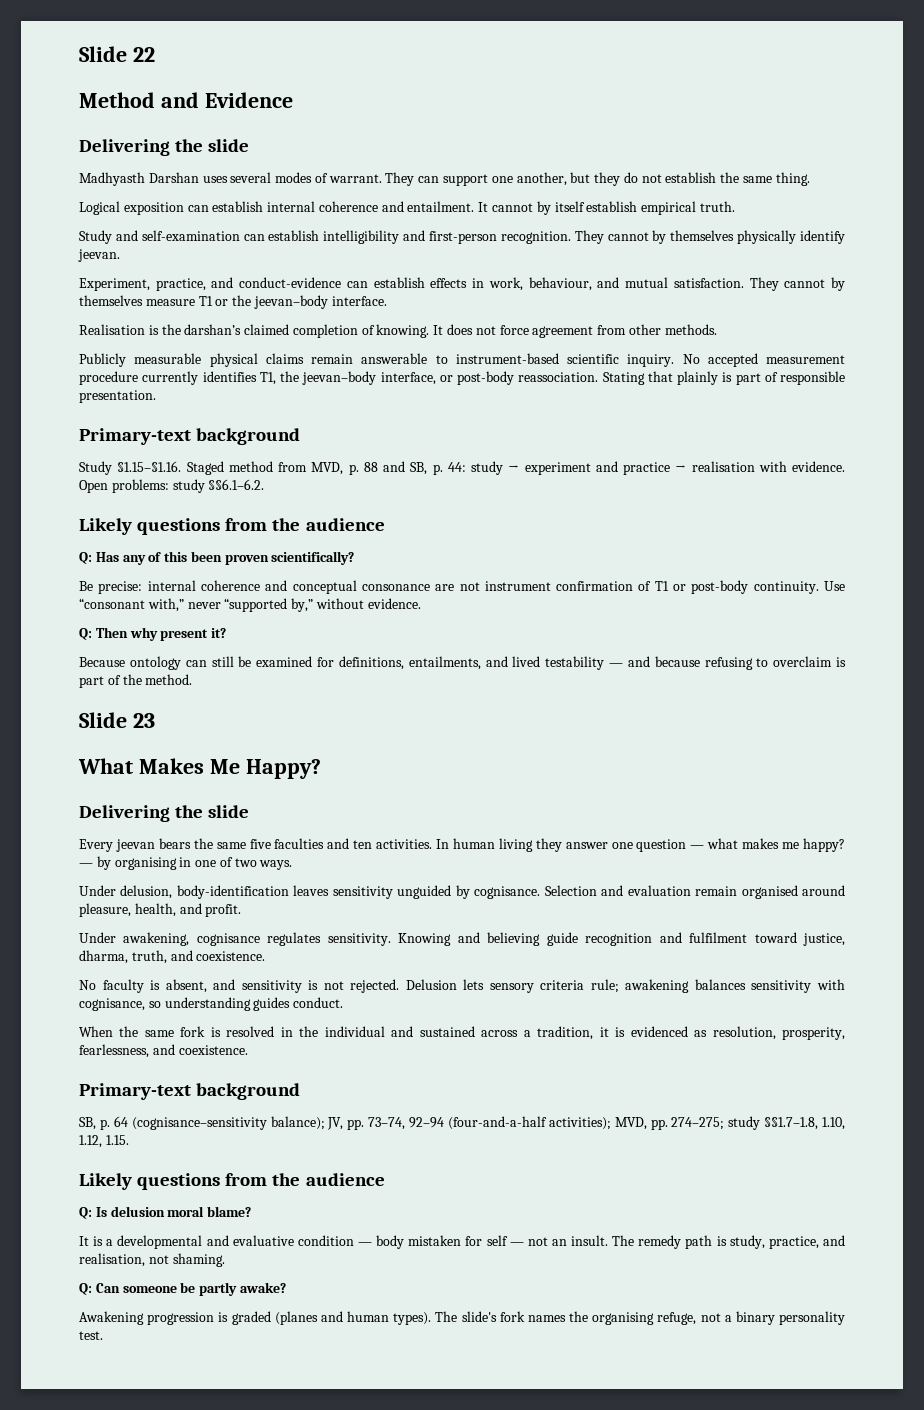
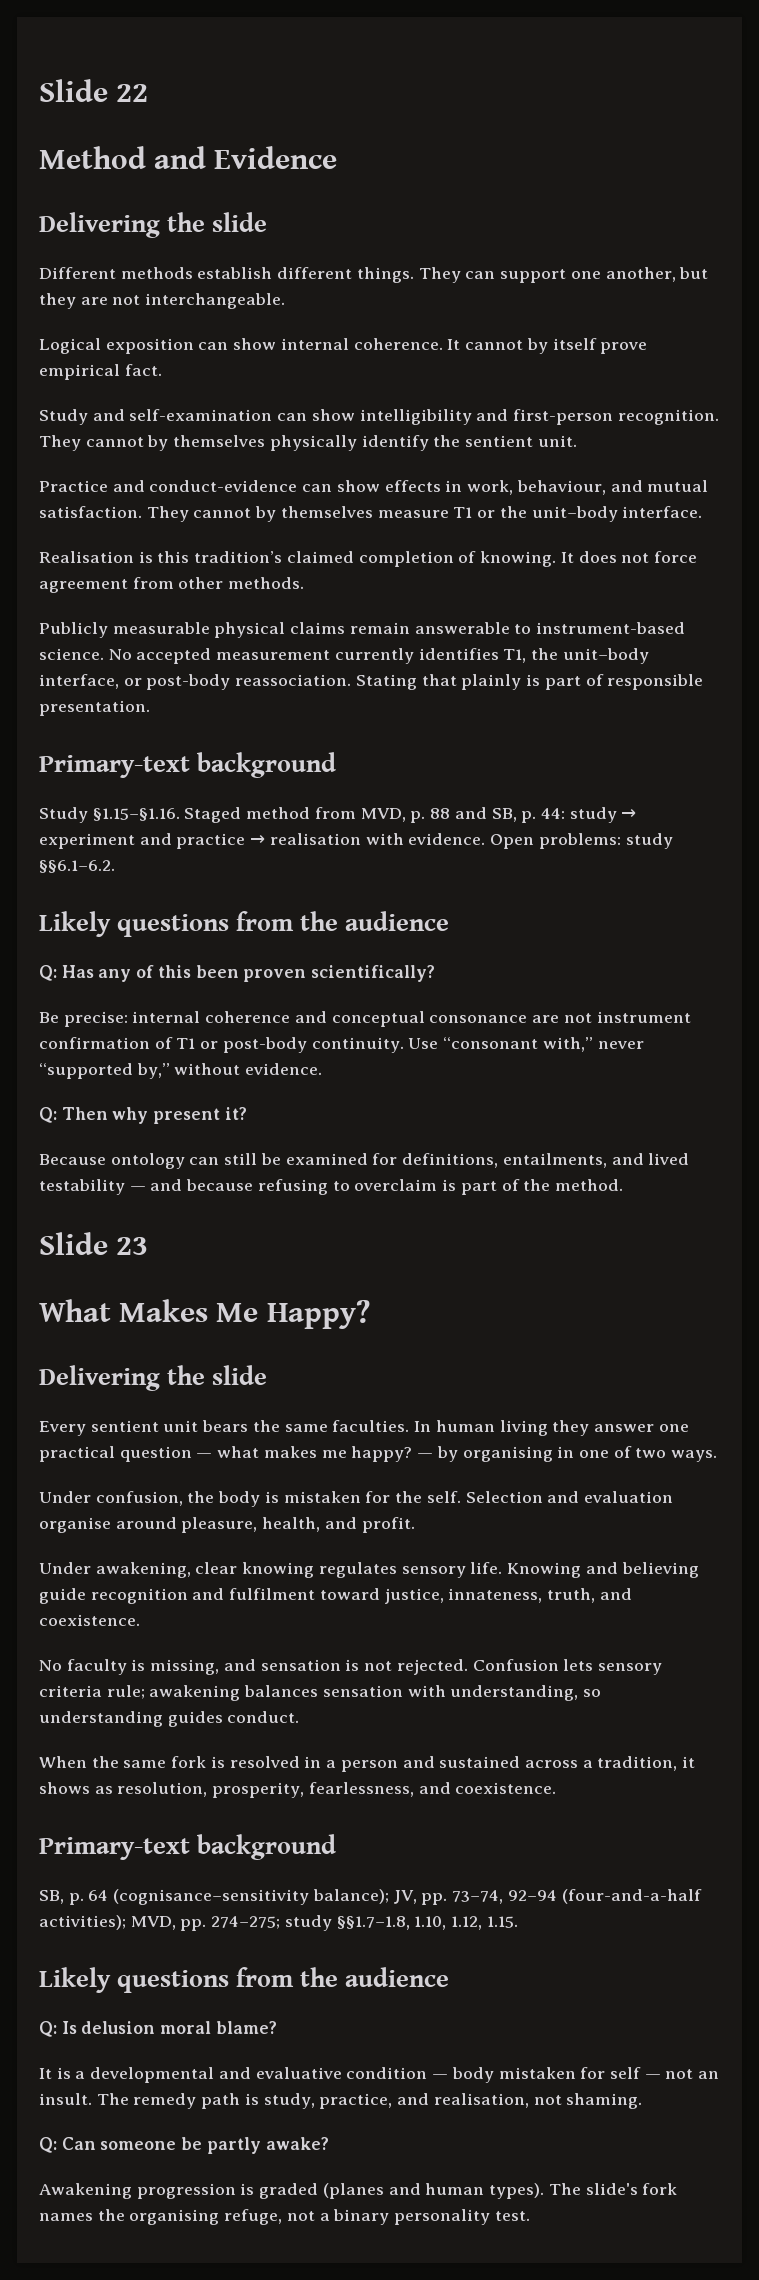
[79,172,382,186] Madhyasth Darshan uses several modes of warrant. -> [39,267,414,283] Different methods establish different things.
[623,172,810,186] [79,201,475,215] do not establish the same thing. // Logical exposition can establish internal coherence and entailment. -> [80,293,286,309] [39,338,443,354] are not interchangeable. // Logical exposition can show internal coherence.
[586,201,735,215] establish empirical truth. -> [600,342,648,354] [39,364,162,380] prove empirical fact.
[268,230,320,241] establish -> [311,409,355,421] show
[78,249,120,262] [79,278,206,291] jeevan. // Experiment, practice, -> [433,435,577,447] [39,480,108,492] the sentient unit. // Practice
[373,277,425,288] establish -> [336,480,380,492] show
[253,295,328,309] jeevan–body -> [531,506,618,522] unit–body
[161,324,242,335] the darshan’s -> [157,551,283,563] this tradition’s
[567,354,675,367] scientific inquiry. -> [39,648,104,660] science.
[79,371,138,385] procedure -> (331, 655) none
[302,371,377,385] jeevan–body -> [562,648,649,664] unit–body
[115,839,155,852] jeevan -> [90,1420,199,1432] sentient unit
[249,838,433,849] five faculties and ten activities. -> [332,1420,410,1432] faculties.
(633, 845) none -> [39,1446,115,1462] practical
[120,885,541,899] delusion, body-identification leaves sensitivity unguided by cognisance. -> [95,1491,461,1507] confusion, the body is mistaken for the self.
[695,885,798,899] remain organised -> [39,1517,111,1533] organise
[196,932,391,946] cognisance regulates sensitivity. -> [195,1562,503,1578] clear knowing regulates sensory life.
[79,950,128,964] dharma, -> [448,1588,543,1603] innateness,
[165,979,302,993] absent, and sensitivity -> [150,1659,341,1675] missing, and sensation
[405,979,457,990] Delusion -> [472,1659,559,1671] Confusion
[751,979,845,993] [79,998,145,1011] sensitivity with cognisance, -> [322,1685,579,1701] sensation with understanding,
[299,1026,385,1037] the individual -> [326,1760,398,1772] a person
[615,1026,688,1037] is evidenced -> [39,1782,90,1794] shows

